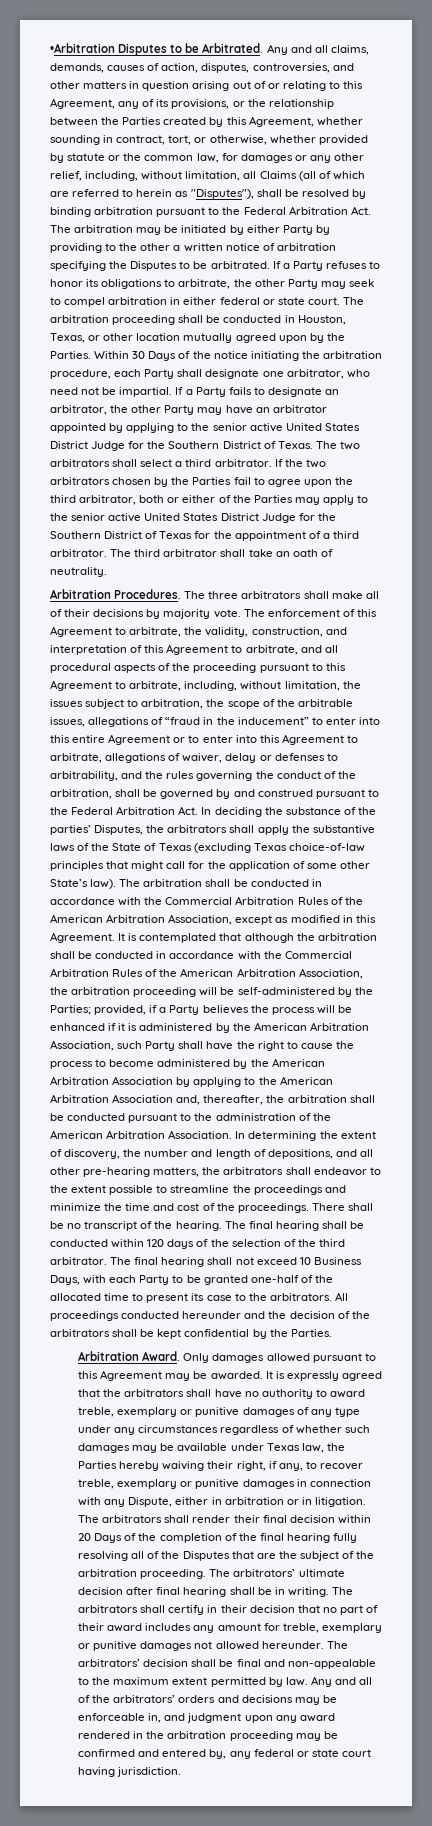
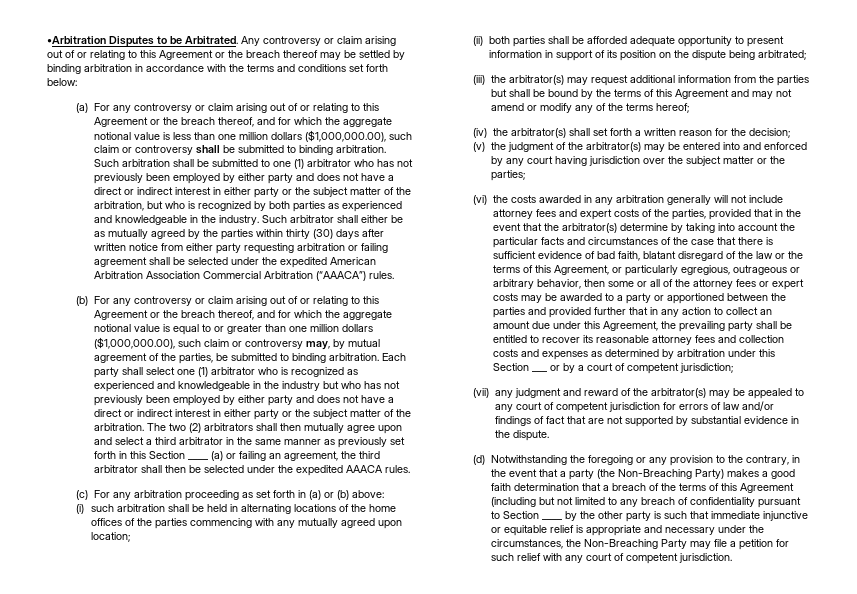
[290,45,369,55] [50,63,354,73] [50,81,364,91] [50,98,334,109] [50,116,363,127] [50,135,368,145] [50,153,365,163] [50,171,365,181] [50,189,366,199] [50,206,371,217] [50,225,330,235] [50,243,336,253] [50,261,381,271] [50,279,374,289] [50,297,364,307] [50,315,346,325] [50,333,345,343] [50,351,382,361] [50,369,370,379] [50,387,340,397] [50,405,327,415] [50,423,360,433] [50,441,360,451] [50,459,326,468] [50,477,353,487] [50,495,369,505] [50,513,336,523] [50,531,359,541] [50,549,333,557] [50,567,107,577] [50,589,379,599] [50,609,377,619] [50,626,347,637] [50,644,338,655] [50,663,346,673] [50,680,361,691] [50,699,353,709] [50,717,380,727] [50,734,358,745] [50,753,338,763] [50,771,356,781] [50,789,379,799] [50,806,376,817] [50,825,375,835] [50,843,365,853] [50,861,370,871] [50,879,322,889] [50,896,363,906] [50,914,376,925] [50,932,377,943] [50,951,352,960] [50,968,363,979] [50,987,373,997] [50,1005,352,1015] [50,1022,369,1033] [50,1040,354,1051] [50,1058,325,1069] [50,1076,333,1087] [50,1094,375,1105] [50,1113,331,1123] [50,1130,376,1141] [50,1149,373,1159] [50,1167,381,1177] [50,1185,346,1195] [50,1203,373,1213] [50,1221,365,1231] [50,1239,345,1249] [50,1257,362,1267] [50,1275,333,1285] [50,1292,348,1303] [50,1311,370,1321] [50,1329,332,1339] [78,1351,376,1363] [78,1370,382,1381] [78,1389,365,1399] [78,1407,360,1417] [78,1425,370,1435] [78,1443,345,1453] [78,1461,363,1471] [78,1479,371,1489] [78,1497,366,1507] [78,1515,371,1524] [78,1533,358,1543] [78,1551,375,1561] [78,1569,345,1579] [78,1587,353,1597] [78,1605,379,1615] [78,1623,382,1633] [78,1641,348,1651] [78,1659,376,1669] [78,1676,373,1687] [78,1695,337,1705] [78,1713,335,1723] [78,1731,338,1741] [78,1749,371,1759] [78,1767,116,1777] and all claims, demands, causes of action, disputes, controversies, and other matters in question arising out of or relating to this Agreement, any of its provisions, or the relationship between the Parties created by this Agreement, whether sounding in contract, tort, or otherwise, whether provided by statute or the common law, for damages or any other relief, including, without limitation, all Claims (all of which are referred to herein as "Disputes"), shall be resolved by binding arbitration pursuant to the Federal Arbitration Act. The arbitration may be initiated by either Party by providing to the other a written notice of arbitration specifying the Disputes to be arbitrated. If a Party refuses to honor its obligations to arbitrate, the other Party may seek to compel arbitration in either federal or state court. The arbitration proceeding shall be conducted in Houston, Texas, or other location mutually agreed upon by the Parties. Within 30 Days of the notice initiating the arbitration procedure, each Party shall designate one arbitrator, who need not be impartial. If a Party fails to designate an arbitrator, the other Party may have an arbitrator appointed by applying to the senior active United States District Judge for the Southern District of Texas. The two arbitrators shall select a third arbitrator. If the two arbitrators chosen by the Parties fail to agree upon the third arbitrator, both or either of the Parties may apply to the senior active United States District Judge for the Southern District of Texas for the appointment of a third arbitrator. The third arbitrator shall take an oath of neutrality. // Arbitration Procedures. The three arbitrators shall make all of their decisions by majority vote. The enforcement of this Agreement to arbitrate, the validity, construction, and interpretation of this Agreement to arbitrate, and all procedural aspects of the proceeding pursuant to this Agreement to arbitrate, including, without limitation, the issues subject to arbitration, the scope of the arbitrable issues, allegations of “fraud in the inducement” to enter into this entire Agreement or to enter into this Agreement to arbitrate, allegations of waiver, delay or defenses to arbitrability, and the rules governing the conduct of the arbitration, shall be governed by and construed pursuant to the Federal Arbitration Act. In deciding the substance of the parties’ Disputes, the arbitrators shall apply the substantive laws of the State of Texas (excluding Texas choice-of-law principles that might call for the application of some other State’s law). The arbitration shall be conducted in accordance with the Commercial Arbitration Rules of the American Arbitration Association, except as modified in this Agreement. It is contemplated that although the arbitration shall be conducted in accordance with the Commercial Arbitration Rules of the American Arbitration Association, the arbitration proceeding will be self-administered by the Parties; provided, if a Party believes the process will be enhanced if it is administered by the American Arbitration Association, such Party shall have the right to cause the process to become administered by the American Arbitration Association by applying to the American Arbitration Association and, thereafter, the arbitration shall be conducted pursuant to the administration of the American Arbitration Association. In determining the extent of discovery, the number and length of depositions, and all other pre-hearing matters, the arbitrators shall endeavor to the extent possible to streamline the proceedings and minimize the time and cost of the proceedings. There shall be no transcript of the hearing. The final hearing shall be conducted within 120 days of the selection of the third arbitrator. The final hearing shall not exceed 10 Business Days, with each Party to be granted one-half of the allocated time to present its case to the arbitrators. All proceedings conducted hereunder and the decision of the arbitrators shall be kept confidential by the Parties. // Arbitration Award. Only damages allowed pursuant to this Agreement may be awarded. It is expressly agreed that the arbitrators shall have no authority to award treble, exemplary or punitive damages of any type under any circumstances regardless of whether such damages may be available under Texas law, the Parties hereby waiving their right, if any, to recover treble, exemplary or punitive damages in connection with any Dispute, either in arbitration or in litigation. The arbitrators shall render their final decision within 20 Days of the completion of the final hearing fully resolving all of the Disputes that are the subject of the arbitration proceeding. The arbitrators’ ultimate decision after final hearing shall be in writing. The arbitrators shall certify in their decision that no part of their award includes any amount for treble, exemplary or punitive damages not allowed hereunder. The arbitrators’ decision shall be final and non-appealable to the maximum extent permitted by law. Any and all of the arbitrators’ orders and decisions may be enforceable in, and judgment upon any award rendered in the arbitration proceeding may be confirmed and entered by, any federal or state court having -> [263,36,396,46] [47,50,405,60] [47,64,388,74] [47,78,77,86] [76,103,379,113] [93,117,392,127] [93,130,412,142] [93,145,386,155] [93,159,413,169] [93,173,394,184] [93,187,411,198] [93,201,402,212] [93,215,403,225] [93,229,384,240] [93,243,388,254] [93,257,376,268] [93,271,394,281] [76,296,379,306] [93,310,392,320] [93,324,373,335] [93,337,380,350] [93,353,406,364] [93,367,358,378] [93,381,400,392] [93,395,394,406] [93,409,411,420] [93,423,402,434] [93,437,405,448] [93,451,185,459] [187,451,380,461] [93,465,410,476] [76,490,384,501] [76,504,396,514] [90,518,402,529] [90,532,130,542] [473,36,784,47] [488,50,806,61] [473,75,809,86] [490,89,792,99] [490,103,689,113] [473,128,790,138] [473,142,807,152] [490,156,785,166] [490,170,525,181] [473,195,783,205] [492,209,801,220] [492,223,795,233] [492,237,773,248] [492,251,803,261] [492,265,800,276] [492,279,804,290] [492,293,786,304] [492,307,772,318] [492,321,792,332] [492,335,784,345] [492,349,775,360] [492,363,529,371] [531,371,547,372] [549,363,733,374] [473,388,804,399] [494,401,774,413] [494,416,799,427] [494,430,549,441] [473,455,800,466] [490,469,795,480] [490,483,794,493] [490,497,801,508] [490,511,539,519] [541,511,808,522] [490,525,764,536] [490,539,789,550] [490,553,678,564] controversy or claim arising out of or relating to this Agreement or the breach thereof may be settled by binding arbitration in accordance with the terms and conditions set forth below: // (a) For any controversy or claim arising out of or relating to this Agreement or the breach thereof, and for which the aggregate notional value is less than one million dollars ($1,000,000.00), such claim or controversy shall be submitted to binding arbitration. Such arbitration shall be submitted to one (1) arbitrator who has not previously been employed by either party and does not have a direct or indirect interest in either party or the subject matter of the arbitration, but who is recognized by both parties as experienced and knowledgeable in the industry. Such arbitrator shall either be as mutually agreed by the parties within thirty (30) days after written notice from either party requesting arbitration or failing agreement shall be selected under the expedited American Arbitration Association Commercial Arbitration (“AAACA”) rules. // (b) For any controversy or claim arising out of or relating to this Agreement or the breach thereof, and for which the aggregate notional value is equal to or greater than one million dollars ($1,000,000.00), such claim or controversy may, by mutual agreement of the parties, be submitted to binding arbitration. Each party shall select one (1) arbitrator who is recognized as experienced and knowledgeable in the industry but who has not previously been employed by either party and does not have a direct or indirect interest in either party or the subject matter of the arbitration. The two (2) arbitrators shall then mutually agree upon and select a third arbitrator in the same manner as previously set forth in this Section ____ (a) or failing an agreement, the third arbitrator shall then be selected under the expedited AAACA rules. // (c) For any arbitration proceeding as set forth in (a) or (b) above: // (i) such arbitration shall be held in alternating locations of the home offices of the parties commencing with any mutually agreed upon location; // (ii) both parties shall be afforded adequate opportunity to present information in support of its position on the dispute being arbitrated; // (iii) the arbitrator(s) may request additional information from the parties but shall be bound by the terms of this Agreement and may not amend or modify any of the terms hereof; // (iv) the arbitrator(s) shall set forth a written reason for the decision; // (v) the judgment of the arbitrator(s) may be entered into and enforced by any court having jurisdiction over the subject matter or the parties; // (vi) the costs awarded in any arbitration generally will not include attorney fees and expert costs of the parties, provided that in the event that the arbitrator(s) determine by taking into account the particular facts and circumstances of the case that there is sufficient evidence of bad faith, blatant disregard of the law or the terms of this Agreement, or particularly egregious, outrageous or arbitrary behavior, then some or all of the attorney fees or expert costs may be awarded to a party or apportioned between the parties and provided further that in any action to collect an amount due under this Agreement, the prevailing party shall be entitled to recover its reasonable attorney fees and collection costs and expenses as determined by arbitration under this Section ___ or by a court of competent jurisdiction; // (vii) any judgment and reward of the arbitrator(s) may be appealed to any court of competent jurisdiction for errors of law and/or findings of fact that are not supported by substantial evidence in the dispute. // (d) Notwithstanding the foregoing or any provision to the contrary, in the event that a party (the Non-Breaching Party) makes a good faith determination that a breach of the terms of this Agreement (including but not limited to any breach of confidentiality pursuant to Section ____ by the other party is such that immediate injunctive or equitable relief is appropriate and necessary under the circumstances, the Non-Breaching Party may file a petition for such relief with any court of competent

